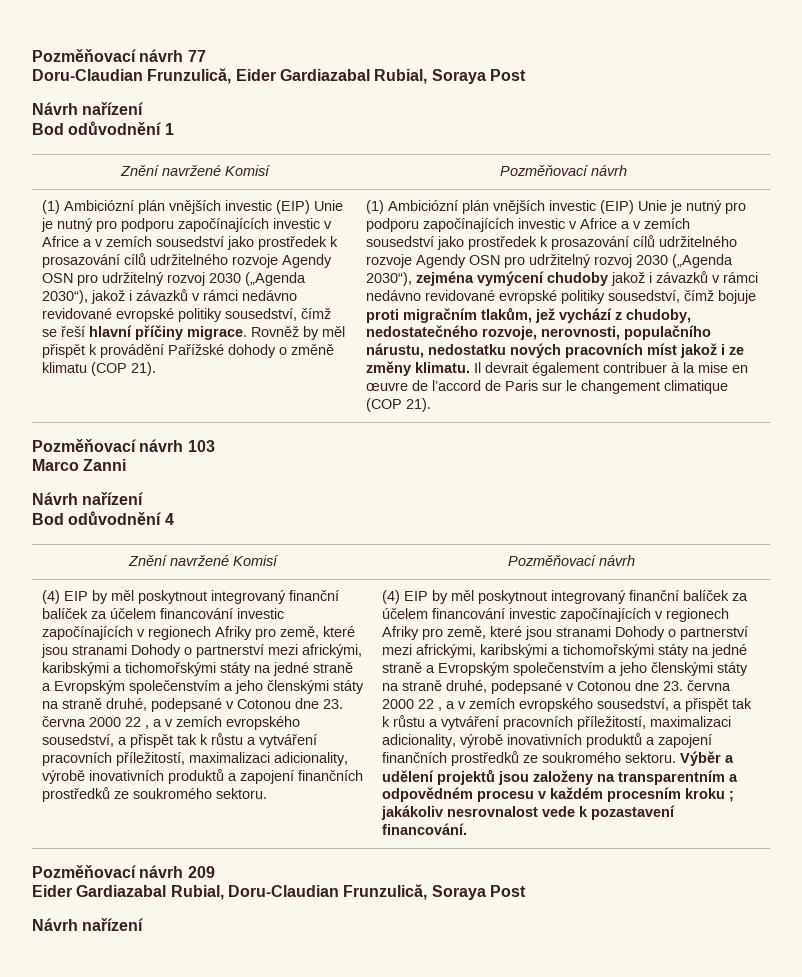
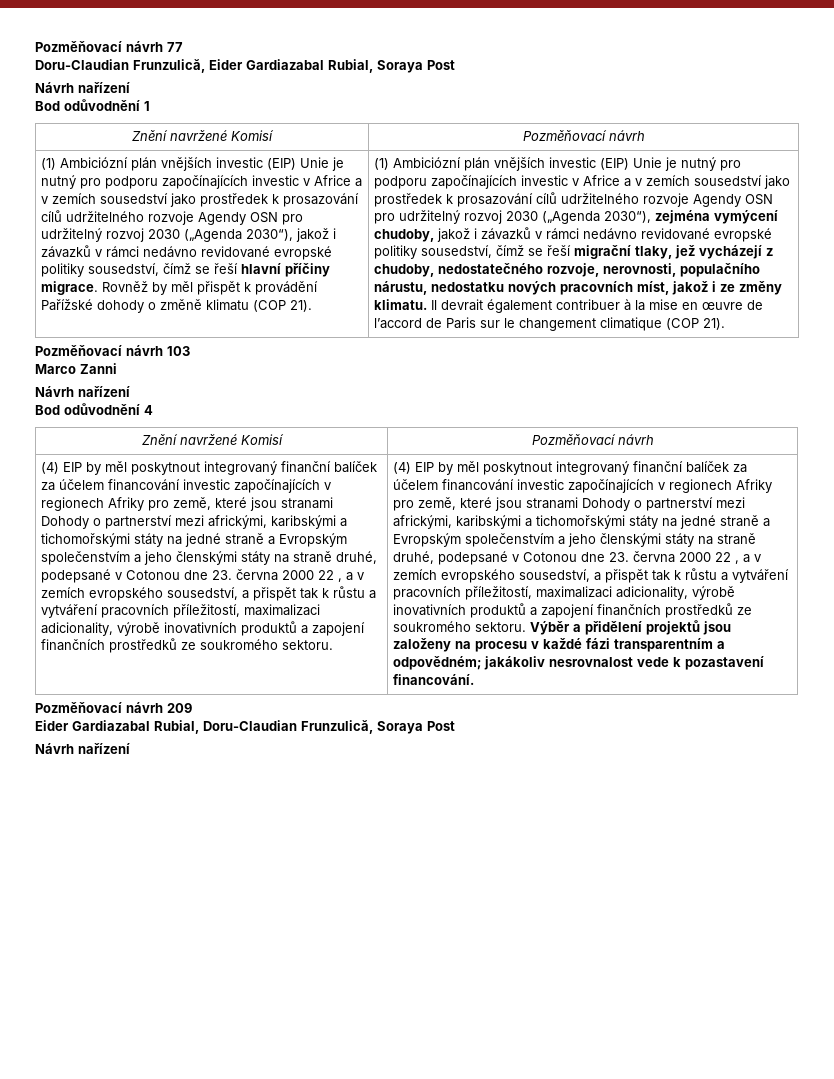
[546,272,608,286] chudoby -> [374,229,435,242] chudoby,
[717,290,756,304] [365,307,612,323] bojuje proti migračním tlakům, jež vychází -> [528,245,763,259] se řeší migrační tlaky, jež vycházejí
[646,343,677,355] míst -> [637,281,670,295] míst,
[381,770,434,782] udělení -> [585,621,643,635] přidělení
[617,770,738,785] [381,787,734,802] transparentním a odpovědném procesu v každém procesním kroku ; -> [475,638,726,652] [393,656,482,670] procesu v každé fázi transparentním a odpovědném;

